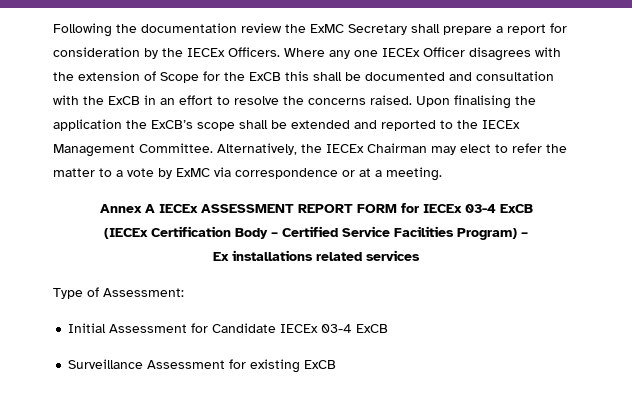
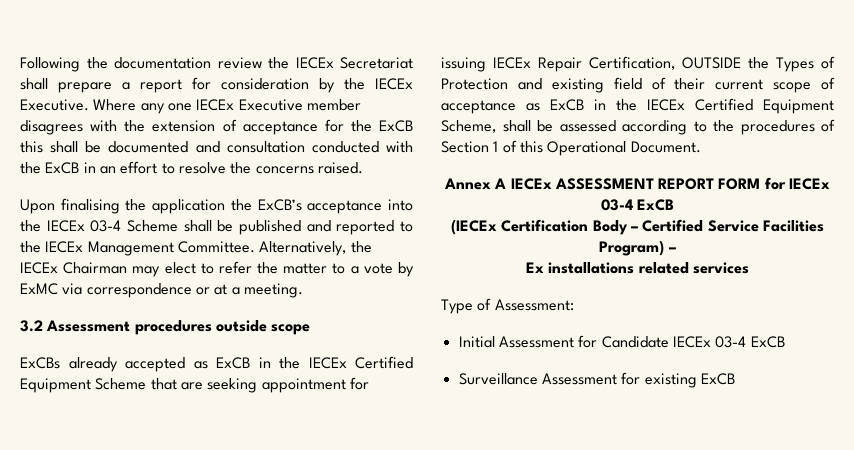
[310,24,407,35] ExMC Secretary -> [295,57,413,69] IECEx Secretariat
[228,47,280,57] Officers. -> [20,99,89,111] Executive.
[423,47,465,57] Officer -> [238,99,361,111] Executive member
[160,72,199,83] Scope -> [242,121,318,135] acceptance
(554, 76) none -> [311,141,379,153] conducted
(412, 100) none -> (363, 168) //
[197,120,350,131] scope shall be extended -> [307,199,413,214] [20,220,301,235] acceptance into the IECEx 03-4 Scheme shall be published
(442, 174) none -> [20,320,311,335] [20,356,413,372] [20,377,369,393] [441,56,835,72] [441,77,835,93] [441,98,834,114] [441,119,835,135] [441,140,701,156] // 3.2 Assessment procedures outside scope // ExCBs already accepted as ExCB in the IECEx Certified Equipment Scheme that are seeking appointment for issuing IECEx Repair Certification, OUTSIDE the Types of Protection and existing field of their current scope of acceptance as ExCB in the IECEx Certified Equipment Scheme, shall be assessed according to the procedures of Section 1 of this Operational Document.

